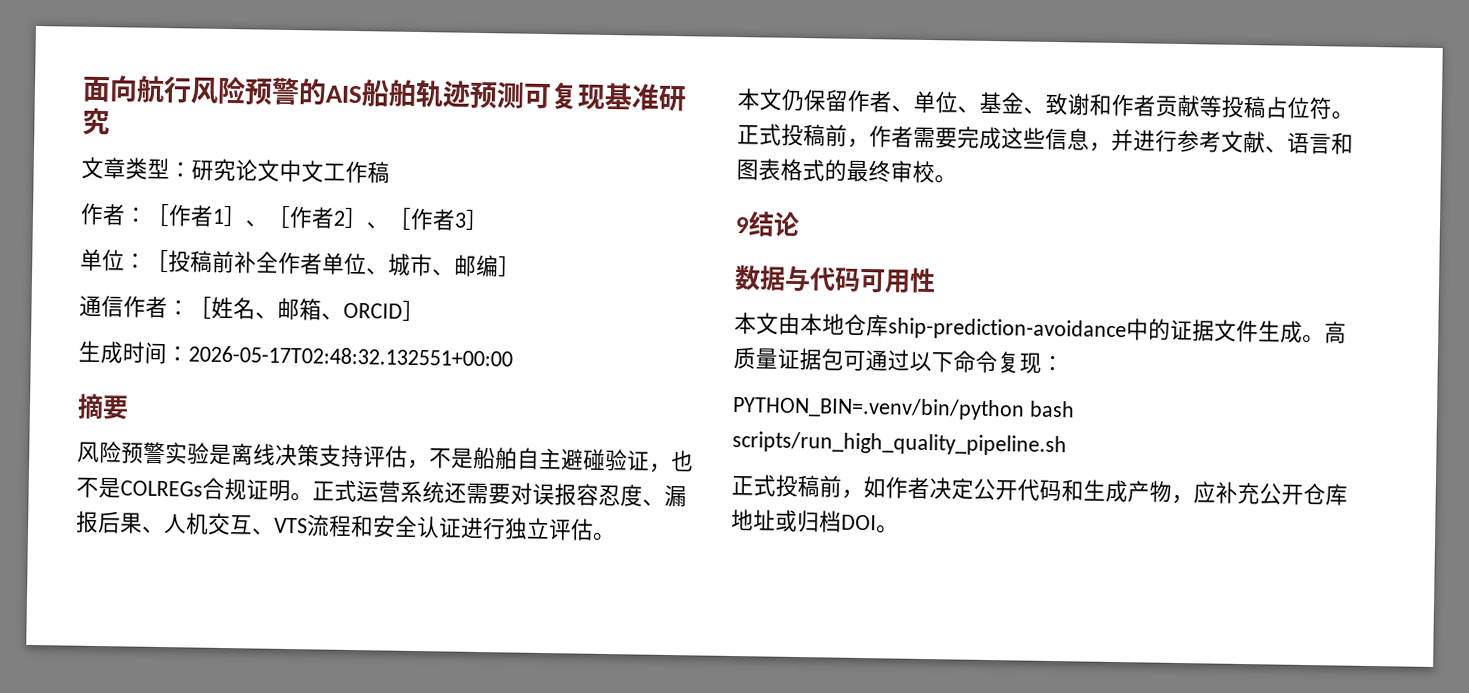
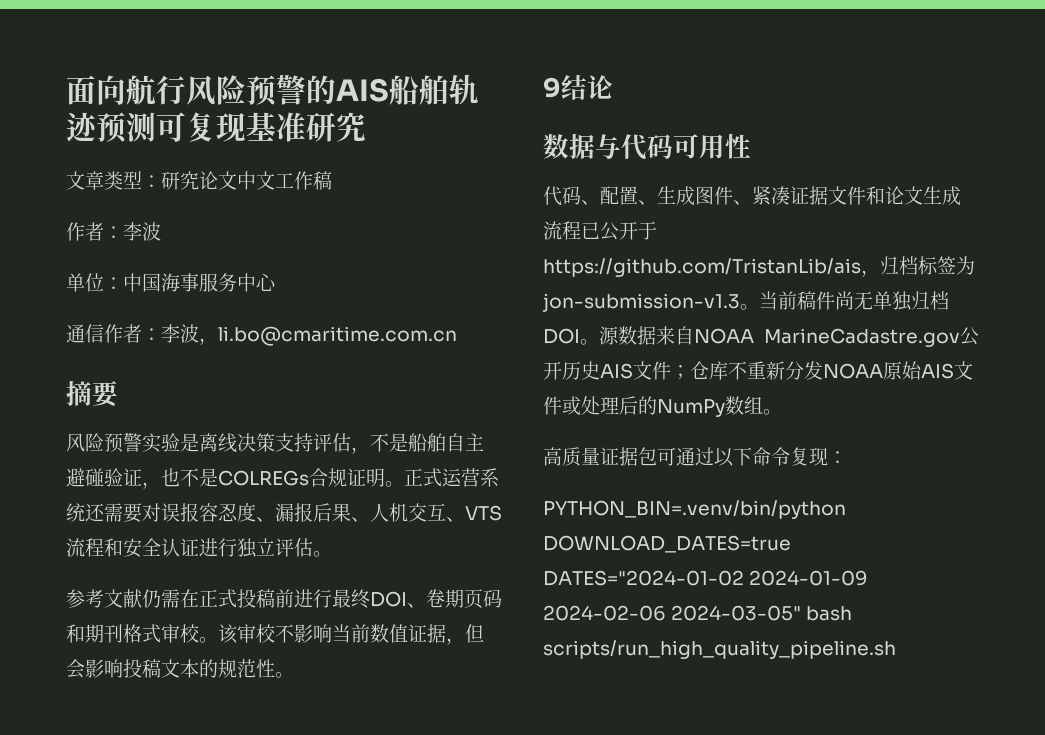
[146,203,489,232] [80,248,521,278] [79,295,425,323] [78,340,513,367] ［作者1］、［作者2］、［作者3］ // 单位：［投稿前补全作者单位、城市、邮编］ // 通信作者：［姓名、邮箱、ORCID］ // 生成时间：2026-05-17T02:48:32.132551+00:00 -> [123,222,161,241] [66,273,276,292] [66,324,457,346] 李波 // 单位：中国海事服务中心 // 通信作者：李波，li.bo@cmaritime.com.cn
[737,88,1354,120] [737,123,1354,155] [736,158,935,184] 本文仍保留作者、单位、基金、致谢和作者贡献等投稿占位符。正式投稿前，作者需要完成这些信息，并进行参考文献、语言和图表格式的最终审校 -> [66,589,502,609] [66,624,484,645] [66,659,275,679] 参考文献仍需在正式投稿前进行最终DOI、卷期页码和期刊格式审校。该审校不影响当前数值证据，但会影响投稿文本的规范性
[734,311,1325,344] 本文由本地仓库ship-prediction-avoidance中的证据文件生成。 -> [543,186,961,206] [543,221,657,241] [543,256,975,277] [542,291,949,312] [543,326,979,347] [543,361,973,380] [543,396,782,417] 代码、配置、生成图件、紧凑证据文件和论文生成流程已公开于https://github.com/TristanLib/ais，归档标签为jon-submission-v1.3。当前稿件尚无单独归档DOI。源数据来自NOAA MarineCadastre.gov公开历史AIS文件；仓库不重新分发NOAA原始AIS文件或处理后的NumPy数组。 //
[1028,400,1075,418] [732,430,1067,457] [731,474,1348,506] [731,508,899,534] bash scripts/run_high_quality_pipeline.sh // 正式投稿前，如作者决定公开代码和生成产物，应补充公开仓库地址或归档DOI。 -> [543,535,791,553] [543,570,869,586] [543,605,853,621] [543,640,896,659] DOWNLOAD_DATES=true DATES="2024-01-02 2024-01-09 2024-02-06 2024-03-05" bash scripts/run_high_quality_pipeline.sh

